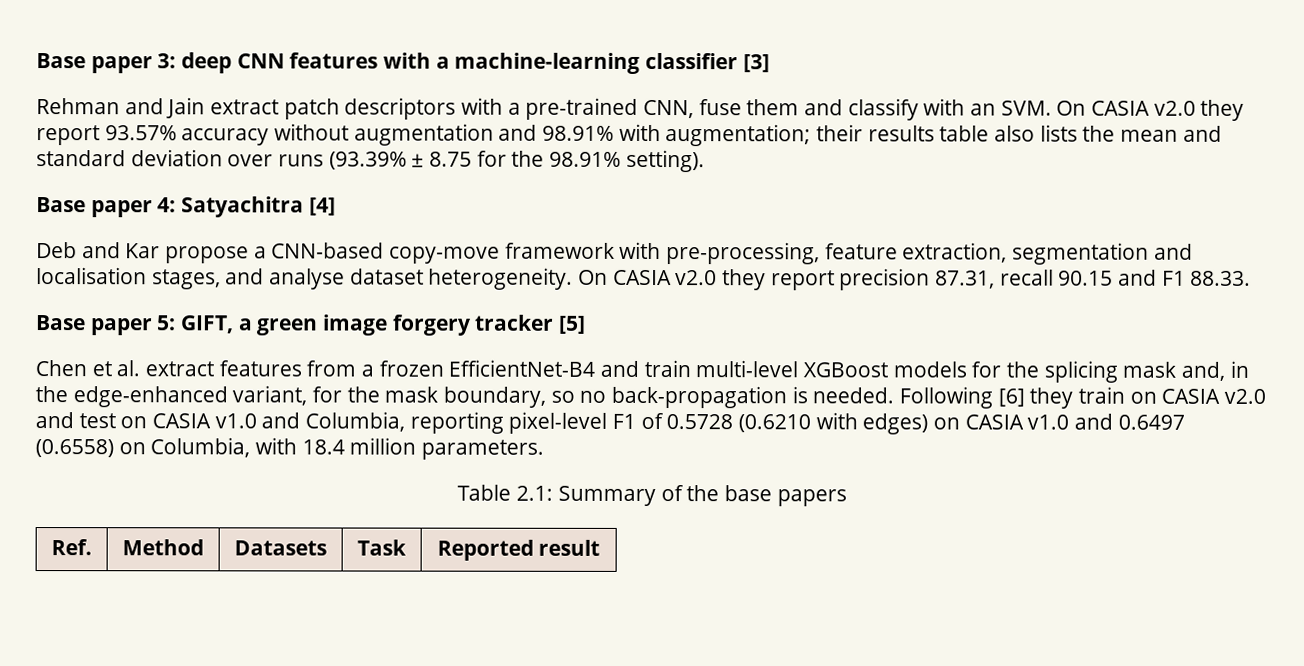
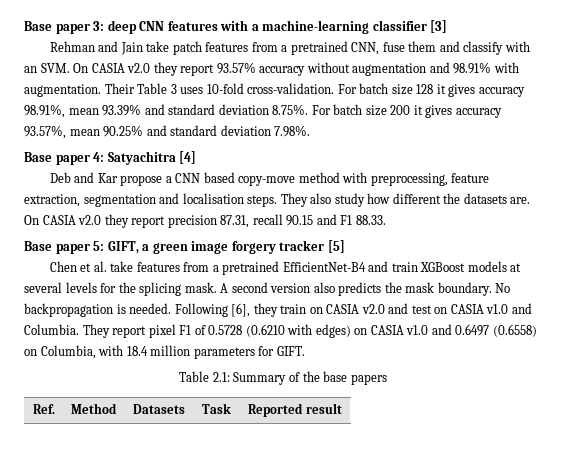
[210,97,639,120] extract patch descriptors with a pre-trained -> [146,41,348,55] take patch features from a pretrained
[665,124,1222,147] [36,149,705,173] augmentation; their results table also lists the mean and standard deviation over runs (93.39% ± 8.75 for the 98.91% setting). -> [24,83,525,97] [24,104,502,118] [24,125,311,139] augmentation. Their Table 3 uses 10-fold cross-validation. For batch size 128 it gives accuracy 98.91%, mean 93.39% and standard deviation 8.75%. For batch size 200 it gives accuracy 93.57%, mean 90.25% and standard deviation 7.98%.
[271,241,821,265] CNN-based copy-move framework with pre-processing, -> [175,172,448,186] CNN based copy-move method with preprocessing,
[151,267,574,290] stages, and analyse dataset heterogeneity. -> [247,193,531,207] steps. They also study how different the datasets are.
[145,360,444,377] extract features from a frozen -> [110,261,280,275] take features from a pretrained
[695,360,799,378] multi-level -> (418, 267) none
[971,360,1249,383] [35,385,788,409] for the splicing mask and, in the edge-enhanced variant, for the mask boundary, so no back-propagation -> [510,263,522,272] [24,282,511,296] [24,303,113,317] at several levels for the splicing mask. A second version also predicts the mask boundary. No backpropagation
[997,388,1025,407] [6] -> [231,303,251,317] [6],
[305,411,608,434] Columbia, reporting pixel-level -> [24,324,176,338] Columbia. They report pixel
[421,439,545,460] parameters. -> [193,346,305,359] parameters for GIFT.

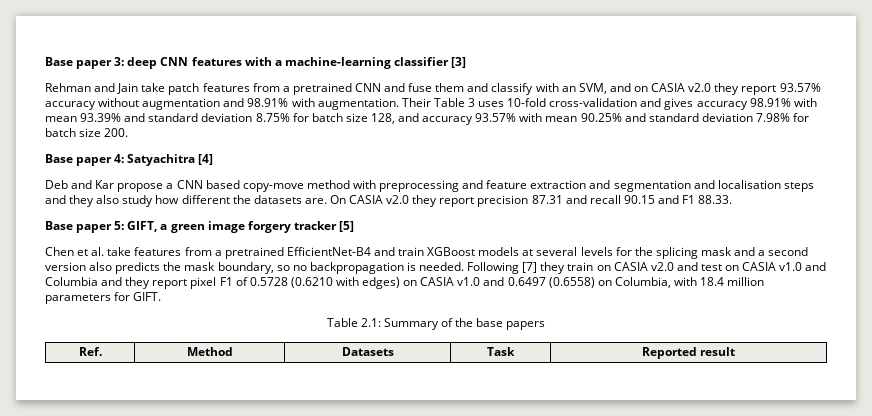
[351,42,380,55] CNN, -> [354,83,406,92] CNN and
[40,63,89,73] SVM. On -> [578,83,648,94] SVM, and on
[247,83,525,97] [24,104,65,118] cross-validation. For batch size 128 it gives accuracy 98.91%, -> [549,98,817,110] cross-validation and gives accuracy 98.91% with
[272,104,502,118] [24,125,66,139] 8.75%. For batch size 200 it gives accuracy 93.57%, -> [255,113,543,125] 8.75% for batch size 128, and accuracy 93.57% with
[274,125,311,137] 7.98%. -> [755,113,810,122] [45,128,129,137] 7.98% for batch size 200.
[370,173,490,186] [24,193,308,207] preprocessing, feature extraction, segmentation and localisation steps. They -> [379,180,814,192] [45,195,95,207] preprocessing and feature extraction and segmentation and localisation steps and they
[220,215,250,228] 87.31, -> [531,195,587,204] 87.31 and
[184,282,229,293] mask. A -> [700,247,766,256] mask and a
[437,282,511,296] boundary. No -> [217,262,307,274] boundary, so no
[231,303,251,317] [6], -> [522,262,538,273] [7]
[24,324,110,338] Columbia. They -> [45,277,151,289] Columbia and they

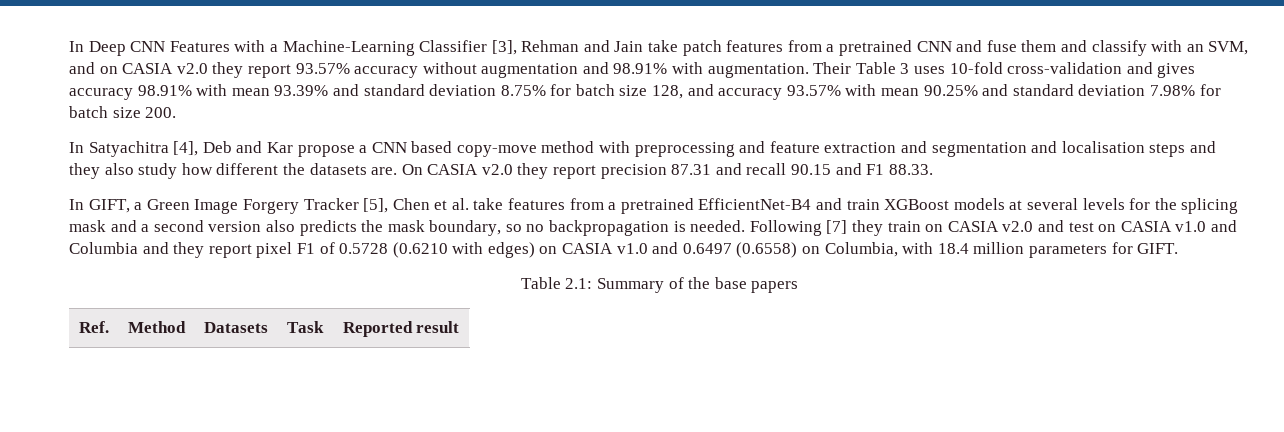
[45,57,467,69] Base paper 3: deep CNN features with a machine-learning classifier [3] // -> [69,40,517,56] In Deep CNN Features with a Machine-Learning Classifier [3],
[45,154,214,166] Base paper 4: Satyachitra [4] // -> [69,141,199,157] In Satyachitra [4],
[45,221,354,233] Base paper 5: GIFT, a green image forgery tracker [5] // -> [69,198,389,214] In GIFT, a Green Image Forgery Tracker [5],

